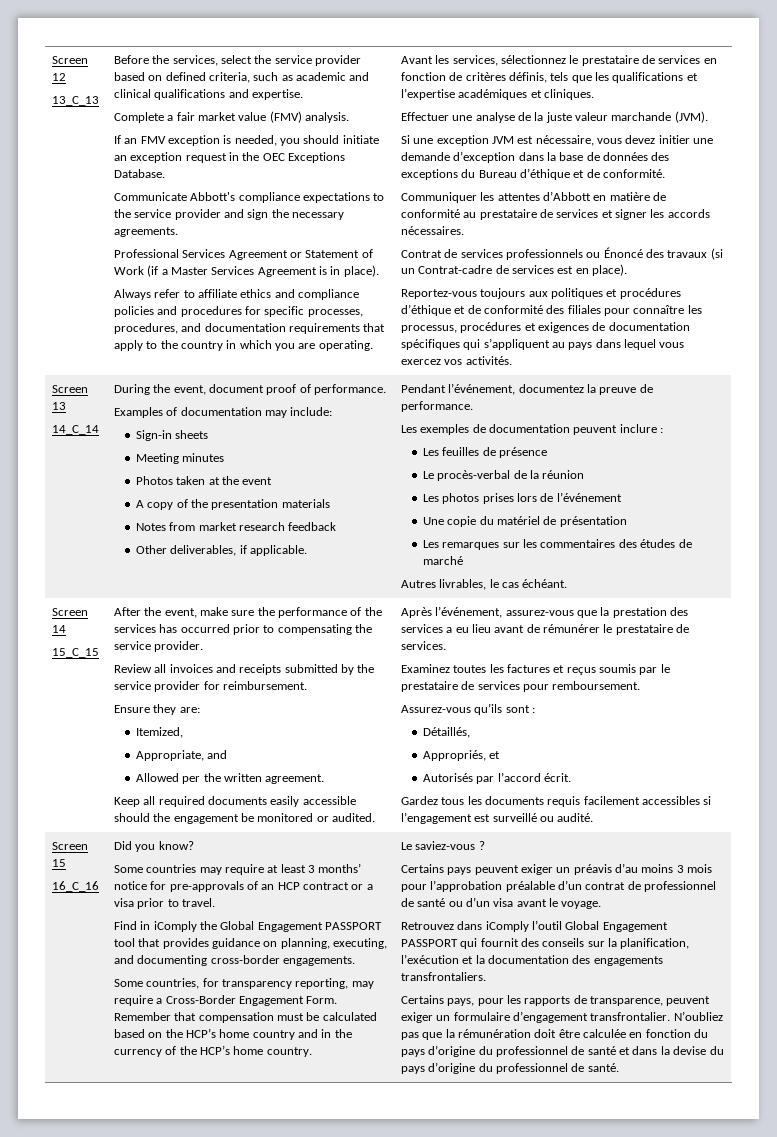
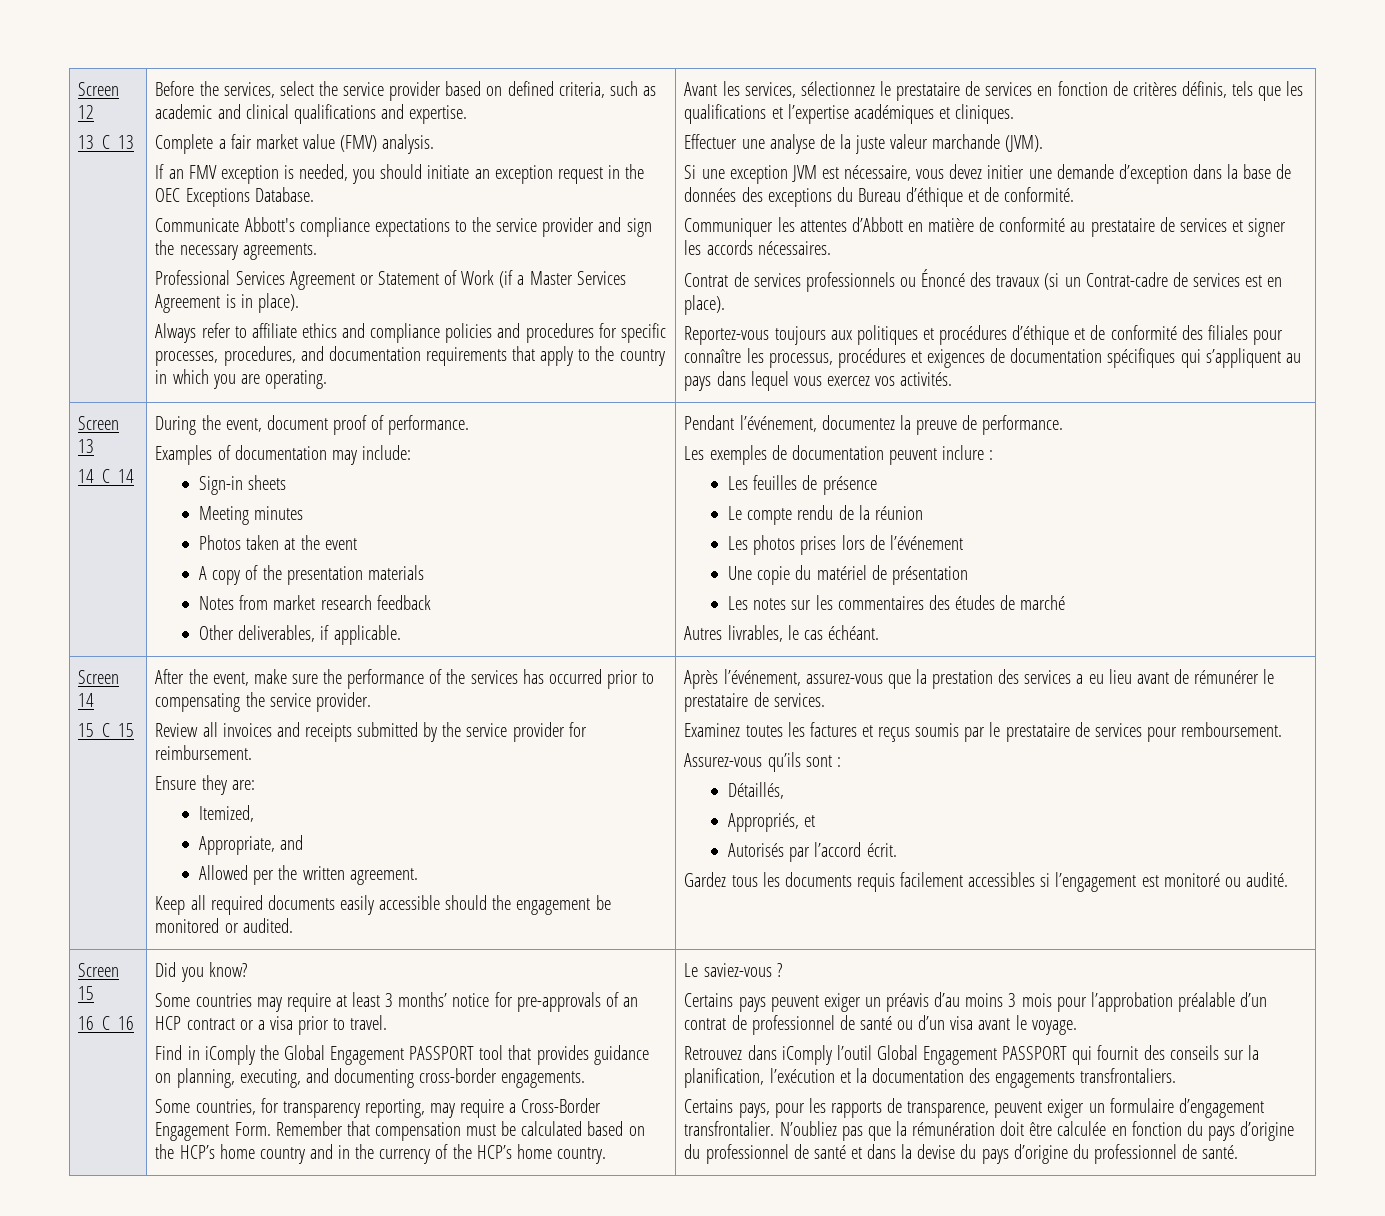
[437,470,511,481] procès-verbal -> [747,505,834,525] compte rendu
[442,542,500,550] remarques -> [753,598,787,610] notes
[492,813,537,822] surveillé -> [1163,873,1220,887] monitoré

